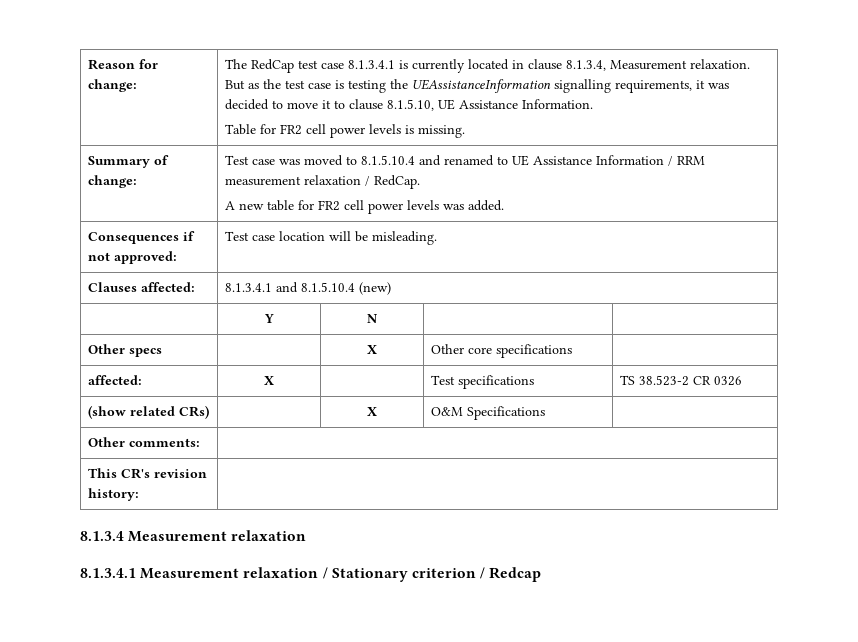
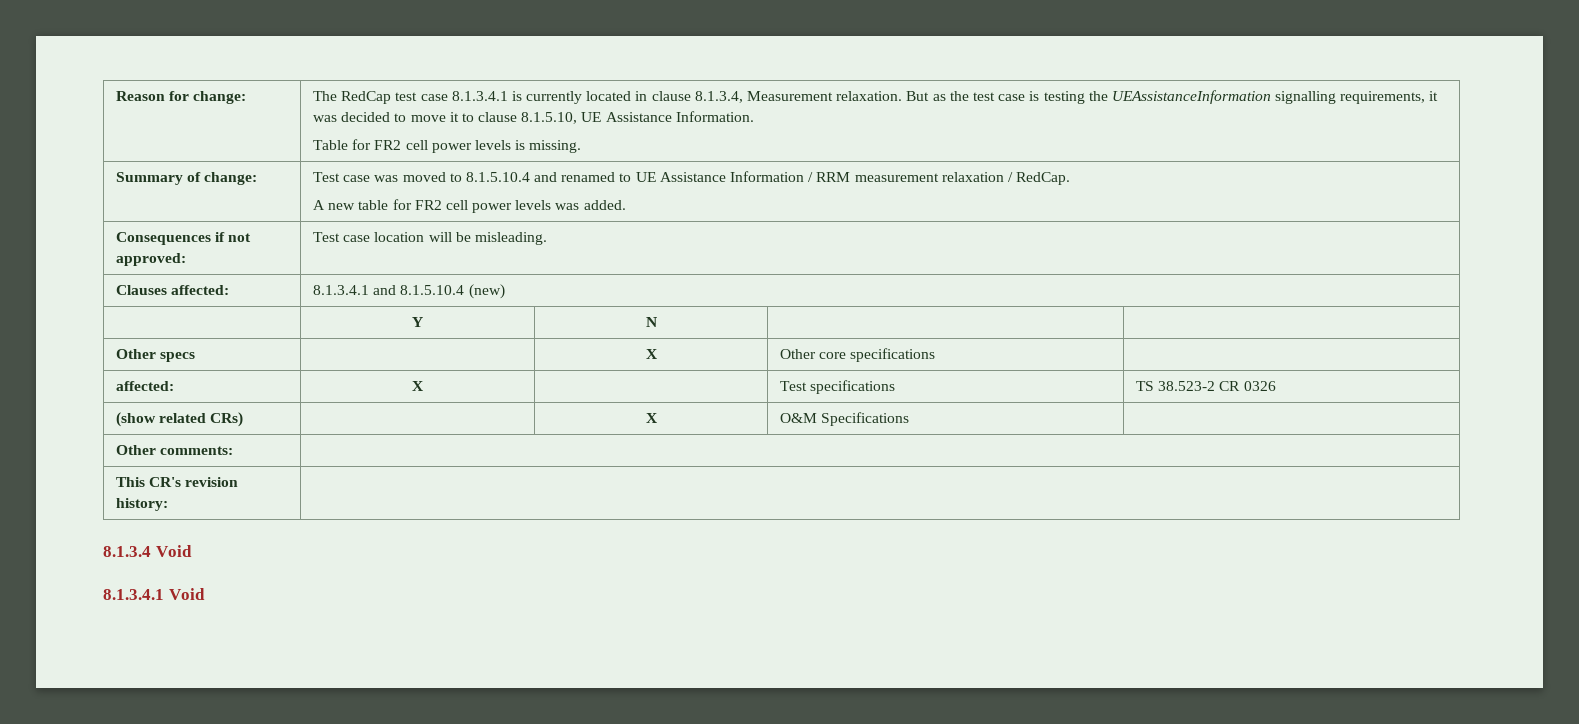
[128,530,307,542] [80,567,542,582] Measurement relaxation // 8.1.3.4.1 Measurement relaxation / Stationary criterion / Redcap -> [155,545,192,557] [103,588,205,600] Void // 8.1.3.4.1 Void

